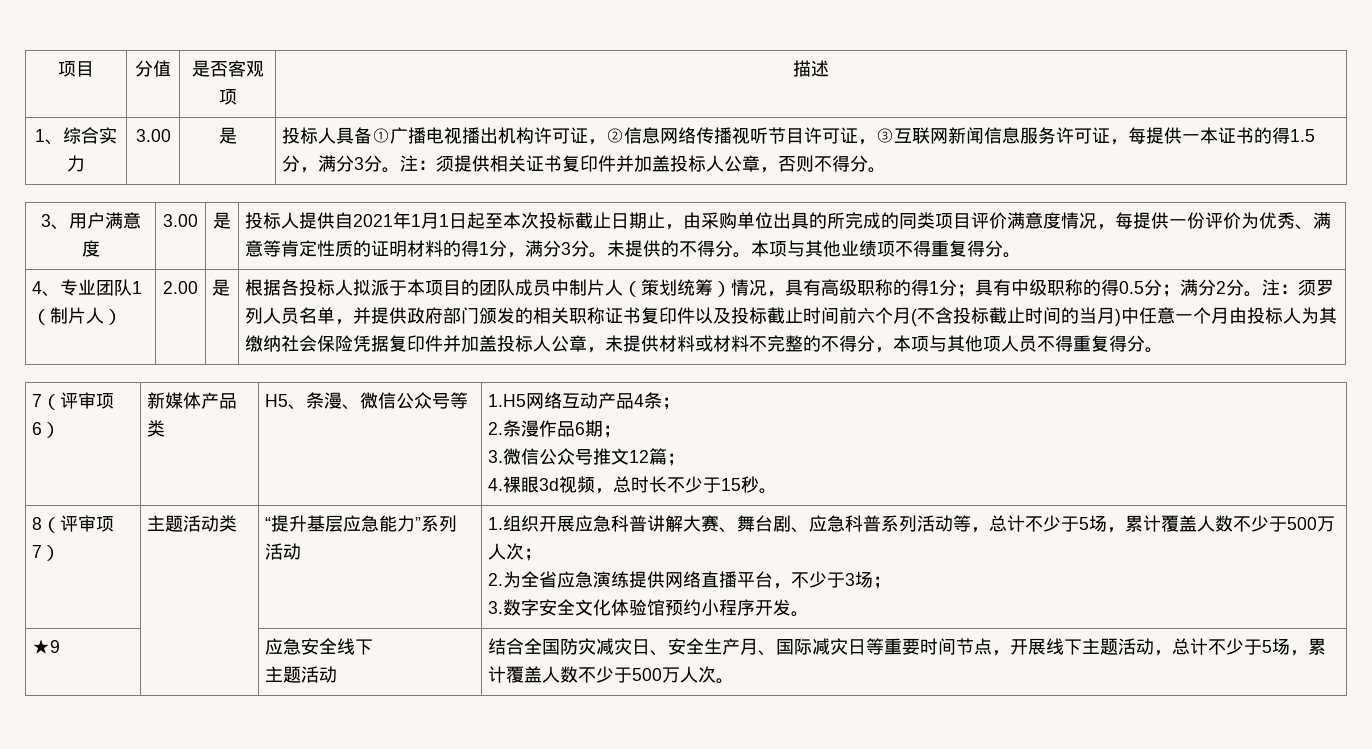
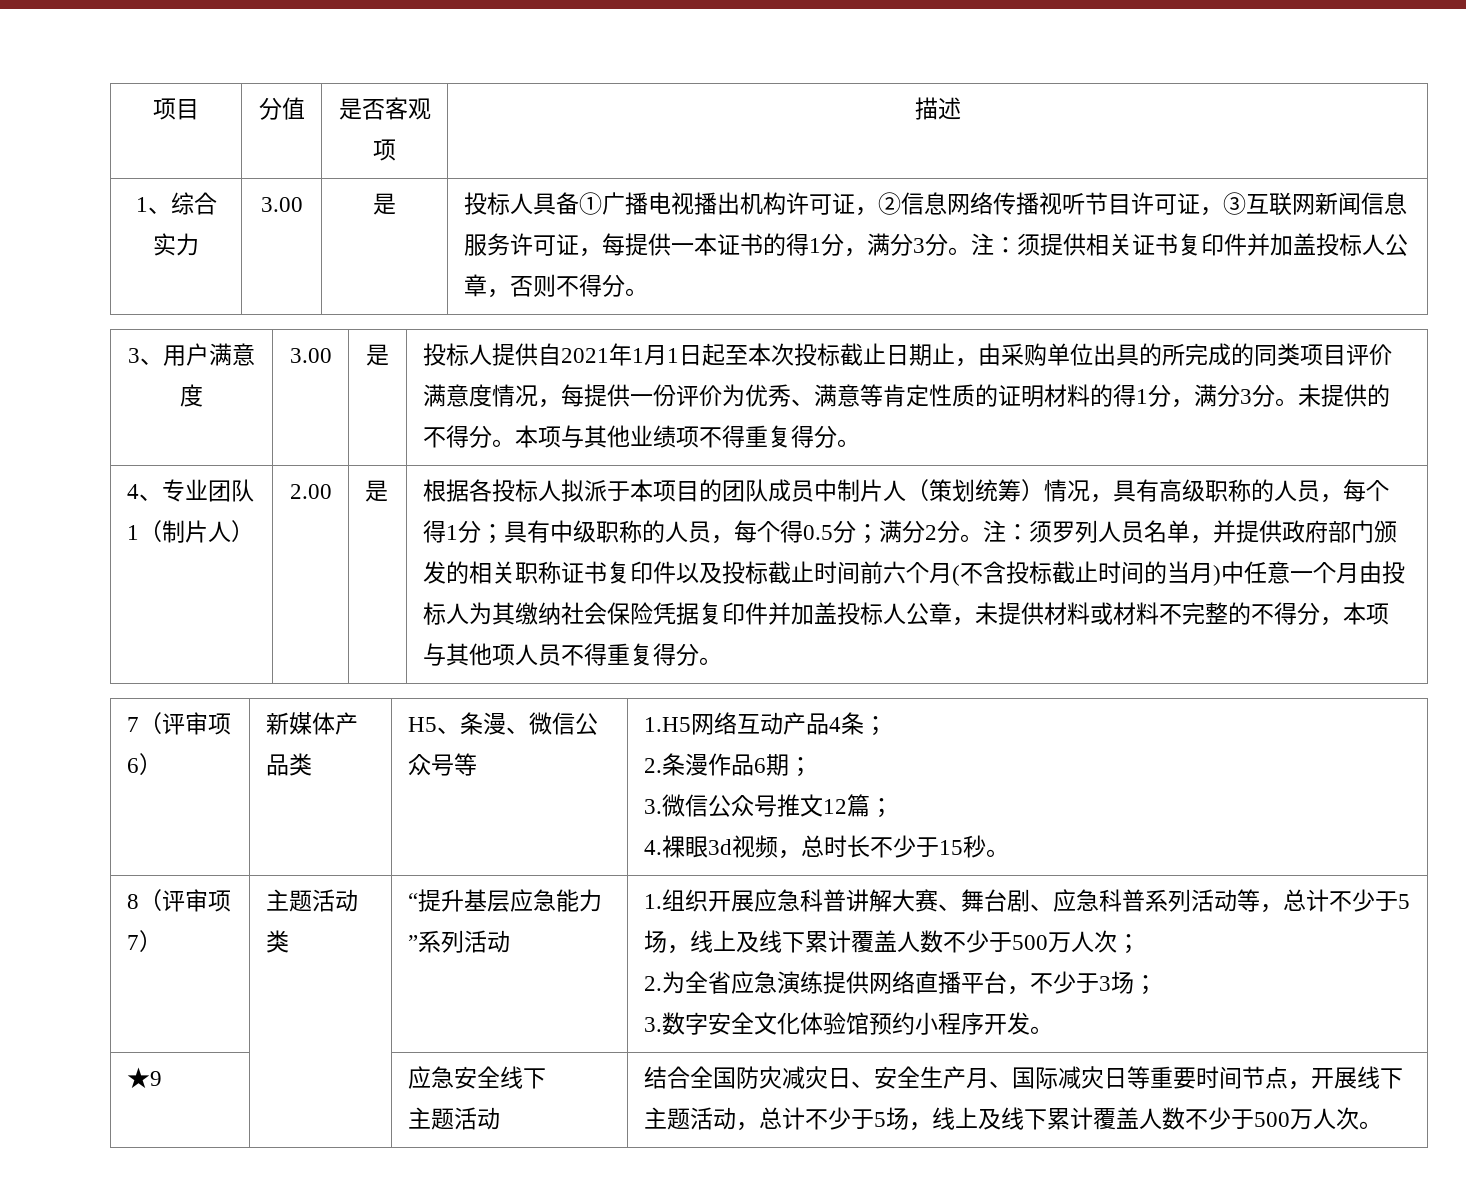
[1290,129,1316,142] 1.5 -> [808,238,821,253] 1
(912, 287) none -> [1273,479,1389,503] 人员，每个
(1102, 287) none -> [664,520,780,544] 人员，每个
(1126, 530) none -> [689,930,805,953] 线上及线下
(1309, 653) none -> [931,1107,1047,1130] 线上及线下

